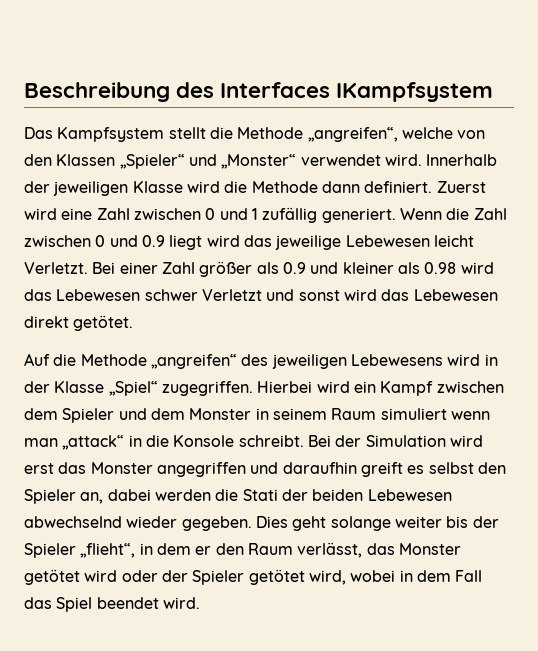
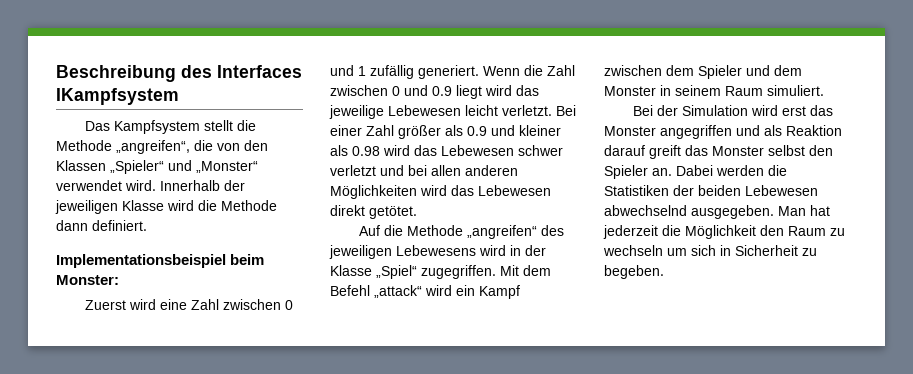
[401,127,453,139] welche -> [194,140,213,151] die
(433, 187) none -> [56,254,265,268] [56,275,119,285] // Implementationsbeispiel beim Monster: //
[24,262,88,274] Verletzt. -> [502,105,552,116] verletzt.
[201,289,340,301] Verletzt und sonst -> [330,165,518,176] [330,185,417,199] verletzt und bei allen anderen Möglichkeiten
[257,381,313,393] Hierbei -> [500,265,551,276] [330,285,422,298] Mit dem Befehl „attack“
[380,408,490,420] [24,435,304,450] simuliert wenn man „attack“ in die Konsole schreibt. -> [767,85,824,96] simuliert. //
[282,462,425,477] daraufhin greift es -> [764,125,842,136] [604,145,764,159] als Reaktion darauf greift das Monster
[80,489,151,504] an, dabei -> [652,165,713,176] an. Dabei
[242,489,278,501] Stati -> [604,185,669,196] Statistiken
[126,516,499,531] [24,542,461,558] [24,569,483,585] [24,597,200,612] wieder gegeben. Dies geht solange weiter bis der Spieler „flieht“, in dem er den Raum verlässt, das Monster getötet wird oder der Spieler getötet wird, wobei in dem Fall das Spiel beendet wird. -> [691,205,830,219] [603,225,845,239] [603,245,817,256] [604,265,664,279] ausgegeben. Man hat jederzeit die Möglichkeit den Raum zu wechseln um sich in Sicherheit zu begeben.

